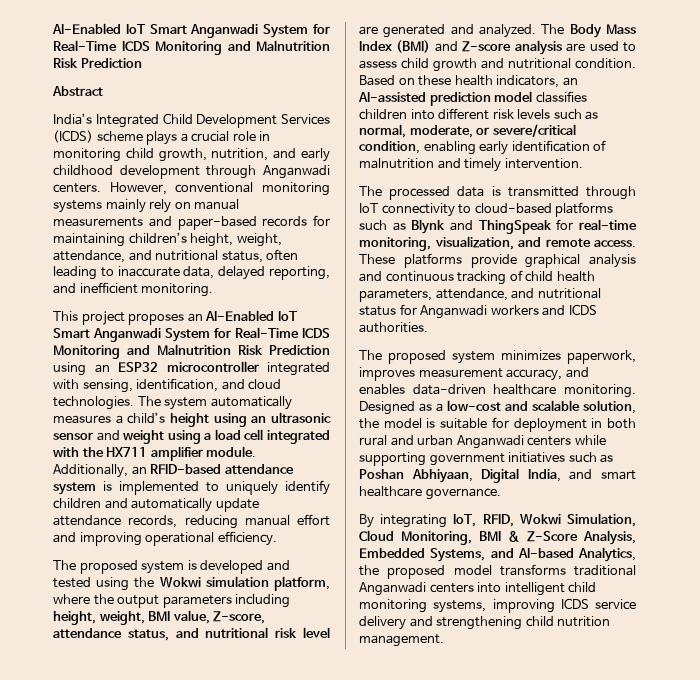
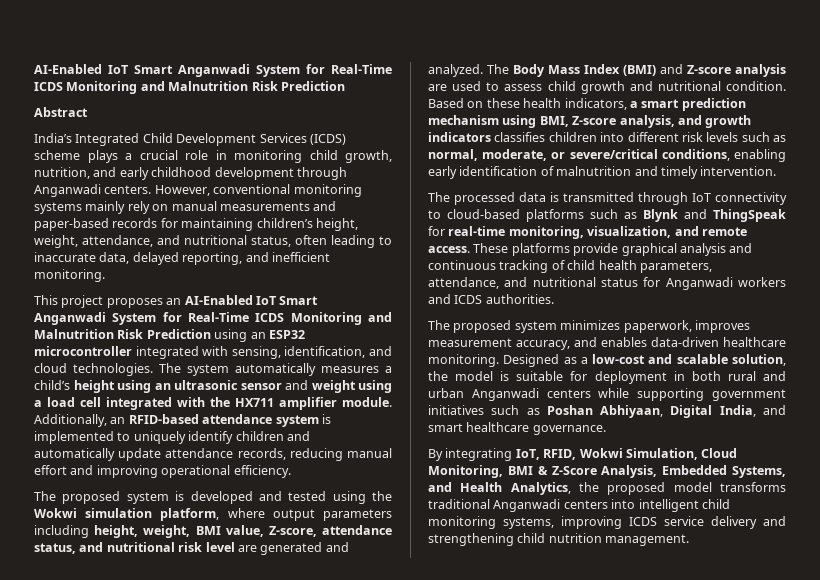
[93,594,114,605] the -> (265, 513) none
[562,77,578,86] [358,91,533,106] an AI-assisted prediction model -> [629,98,746,111] [428,115,752,128] [428,132,491,142] a smart prediction mechanism using BMI, Z-score analysis, and growth indicators
[359,141,420,154] condition, -> [661,149,730,161] conditions,
[517,548,574,558] AI-based -> [460,482,503,492] Health

